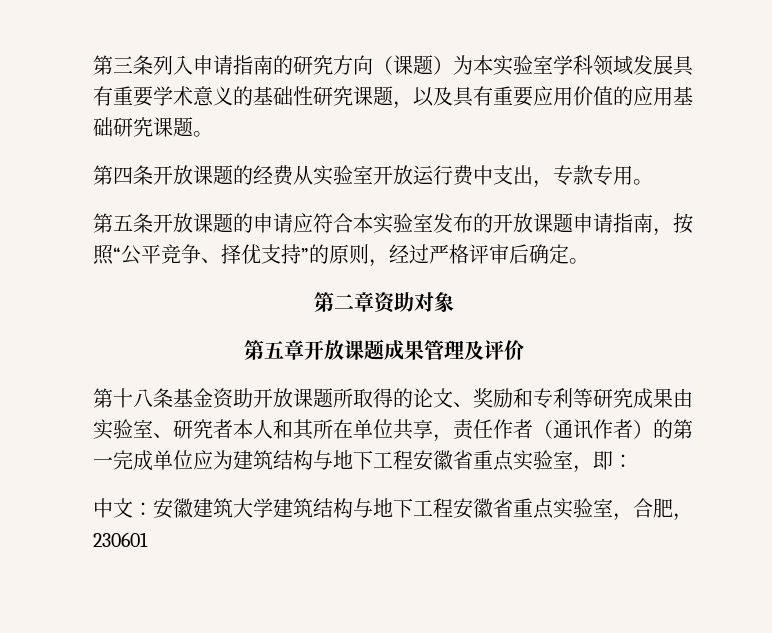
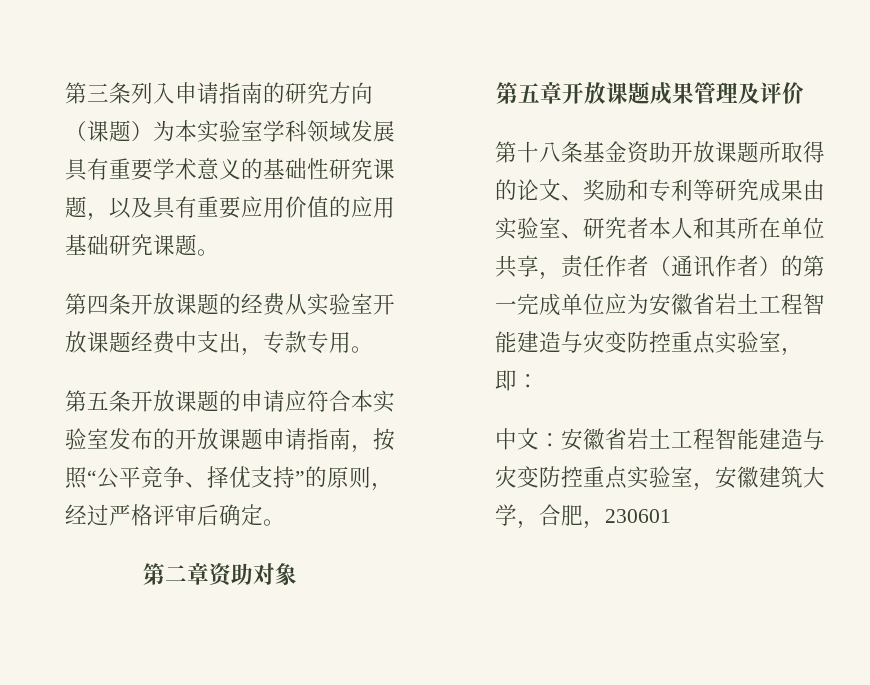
[413,165,454,185] 运行 -> [86,331,153,353] 课题经
[233,450,474,471] 建筑结构与地下工程安徽省 -> [648,293,825,316] [494,331,671,353] 安徽省岩土工程智能建造与灾变防控
[193,498,614,519] 建筑大学建筑结构与地下工程安徽省重点实验室 -> [604,428,825,450] [494,466,825,491] [494,504,517,526] 省岩土工程智能建造与灾变防控重点实验室，安徽建筑大学

